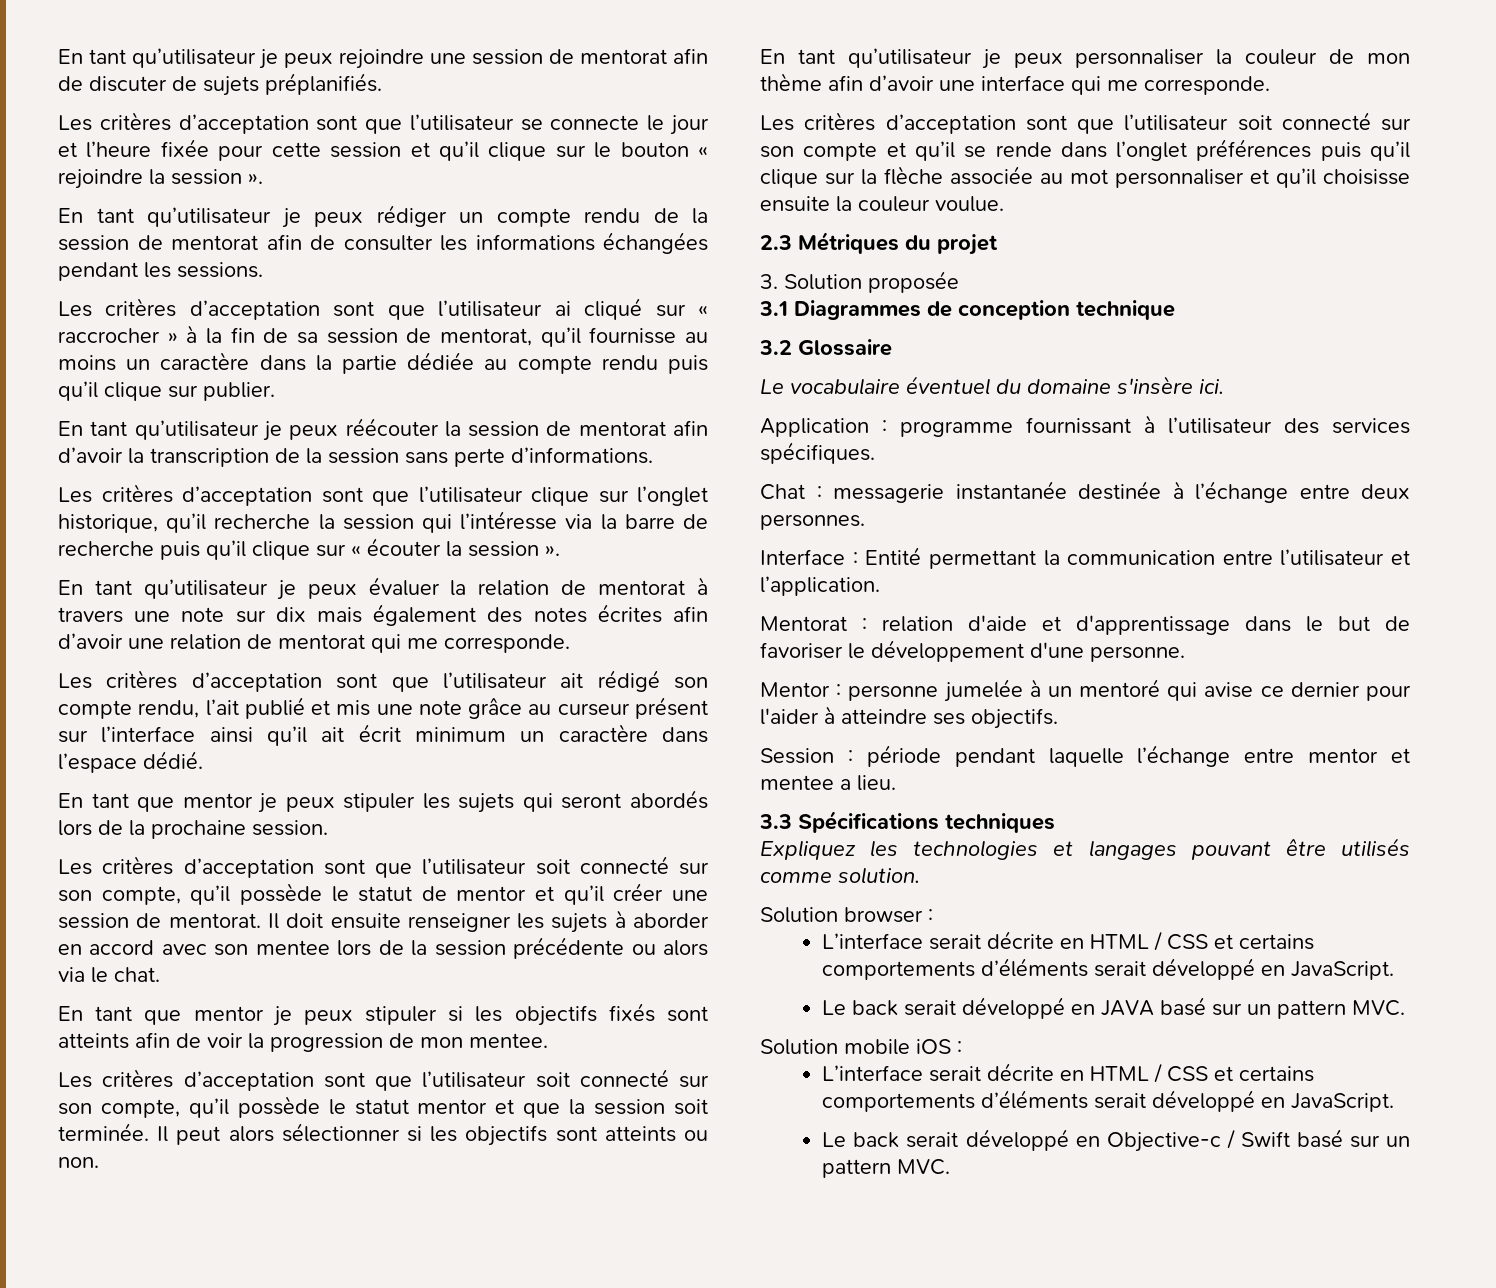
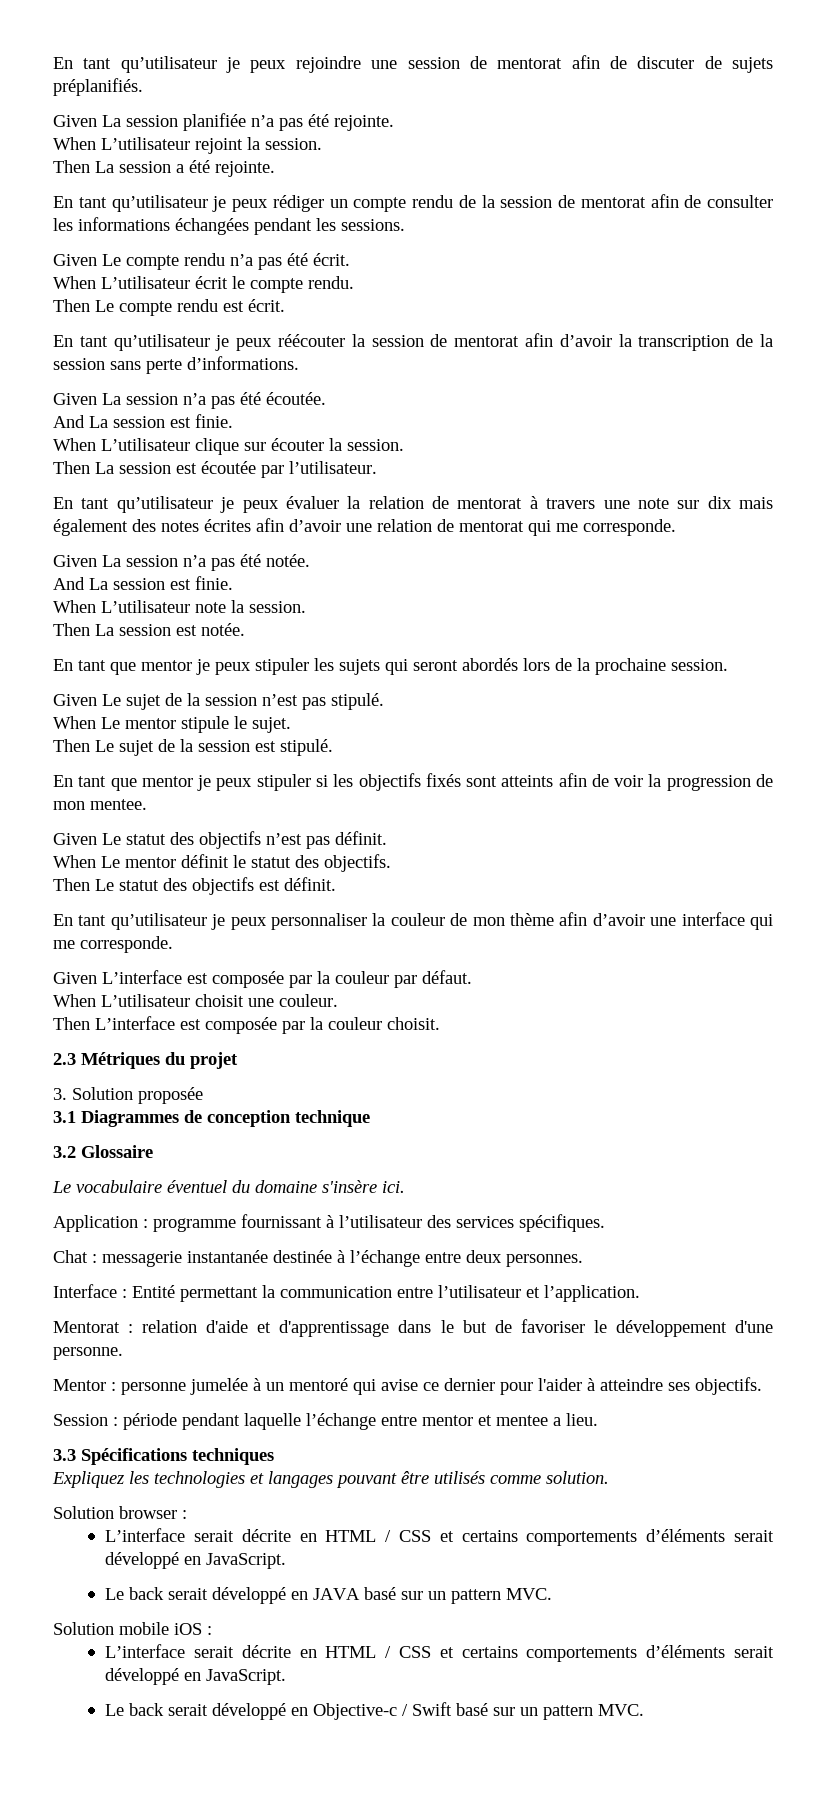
[58,112,709,135] [58,139,708,161] [58,169,263,189] Les critères d’acceptation sont que l’utilisateur se connecte le jour et l’heure fixée pour cette session et qu’il clique sur le bouton « rejoindre la session ». -> [53,113,394,131] [53,137,322,154] [53,160,275,177] Given La session planifiée n’a pas été rejointe. // When L’utilisateur rejoint la session. // Then La session a été rejointe.
[58,298,709,320] [58,325,708,347] [58,352,708,374] [58,381,275,401] Les critères d’acceptation sont que l’utilisateur ai cliqué sur « raccrocher » à la fin de sa session de mentorat, qu’il fournisse au moins un caractère dans la partie dédiée au compte rendu puis qu’il clique sur publier. -> [53,253,350,270] [53,276,354,293] [53,299,285,316] Given Le compte rendu n’a pas été écrit. // When L’utilisateur écrit le compte rendu. // Then Le compte rendu est écrit.
[58,484,708,506] [58,511,708,533] [58,538,560,560] Les critères d’acceptation sont que l’utilisateur clique sur l’onglet historique, qu’il recherche la session qui l’intéresse via la barre de recherche puis qu’il clique sur « écouter la session ». -> [53,392,326,409] [53,414,233,428] [53,438,404,455] [53,461,377,478] Given La session n’a pas été écoutée. // And La session est finie. // When L’utilisateur clique sur écouter la session. // Then La session est écoutée par l’utilisateur.
[58,670,708,692] [58,697,708,719] [58,724,708,746] [58,751,203,773] Les critères d’acceptation sont que l’utilisateur ait rédigé son compte rendu, l’ait publié et mis une note grâce au curseur présent sur l’interface ainsi qu’il ait écrit minimum un caractère dans l’espace dédié. -> [53,554,310,571] [53,576,233,590] [53,600,306,613] [53,623,245,636] Given La session n’a pas été notée. // And La session est finie. // When L’utilisateur note la session. // Then La session est notée.
[58,856,709,878] [58,883,708,905] [58,910,709,933] [58,937,708,959] [58,967,160,983] Les critères d’acceptation sont que l’utilisateur soit connecté sur son compte, qu’il possède le statut de mentor et qu’il créer une session de mentorat. Il doit ensuite renseigner les sujets à aborder en accord avec son mentee lors de la session précédente ou alors via le chat. -> [53,693,384,710] [53,716,291,733] [53,739,333,756] Given Le sujet de la session n’est pas stipulé. // When Le mentor stipule le sujet. // Then Le sujet de la session est stipulé.
[58,1069,709,1091] [58,1096,709,1118] [58,1123,708,1146] [58,1157,99,1168] Les critères d’acceptation sont que l’utilisateur soit connecté sur son compte, qu’il possède le statut mentor et que la session soit terminée. Il peut alors sélectionner si les objectifs sont atteints ou non. -> [53,831,387,849] [53,854,391,872] [53,877,336,895] Given Le statut des objectifs n’est pas définit. // When Le mentor définit le statut des objectifs. // Then Le statut des objectifs est définit.
[760,112,1411,134] [760,139,1410,161] [760,166,1410,188] [760,196,1004,212] Les critères d’acceptation sont que l’utilisateur soit connecté sur son compte et qu’il se rende dans l’onglet préférences puis qu’il clique sur la flèche associée au mot personnaliser et qu’il choisisse ensuite la couleur voulue. -> [53,970,472,988] [53,994,338,1007] [53,1016,440,1034] Given L’interface est composée par la couleur par défaut. // When L’utilisateur choisit une couleur. // Then L’interface est composée par la couleur choisit.

